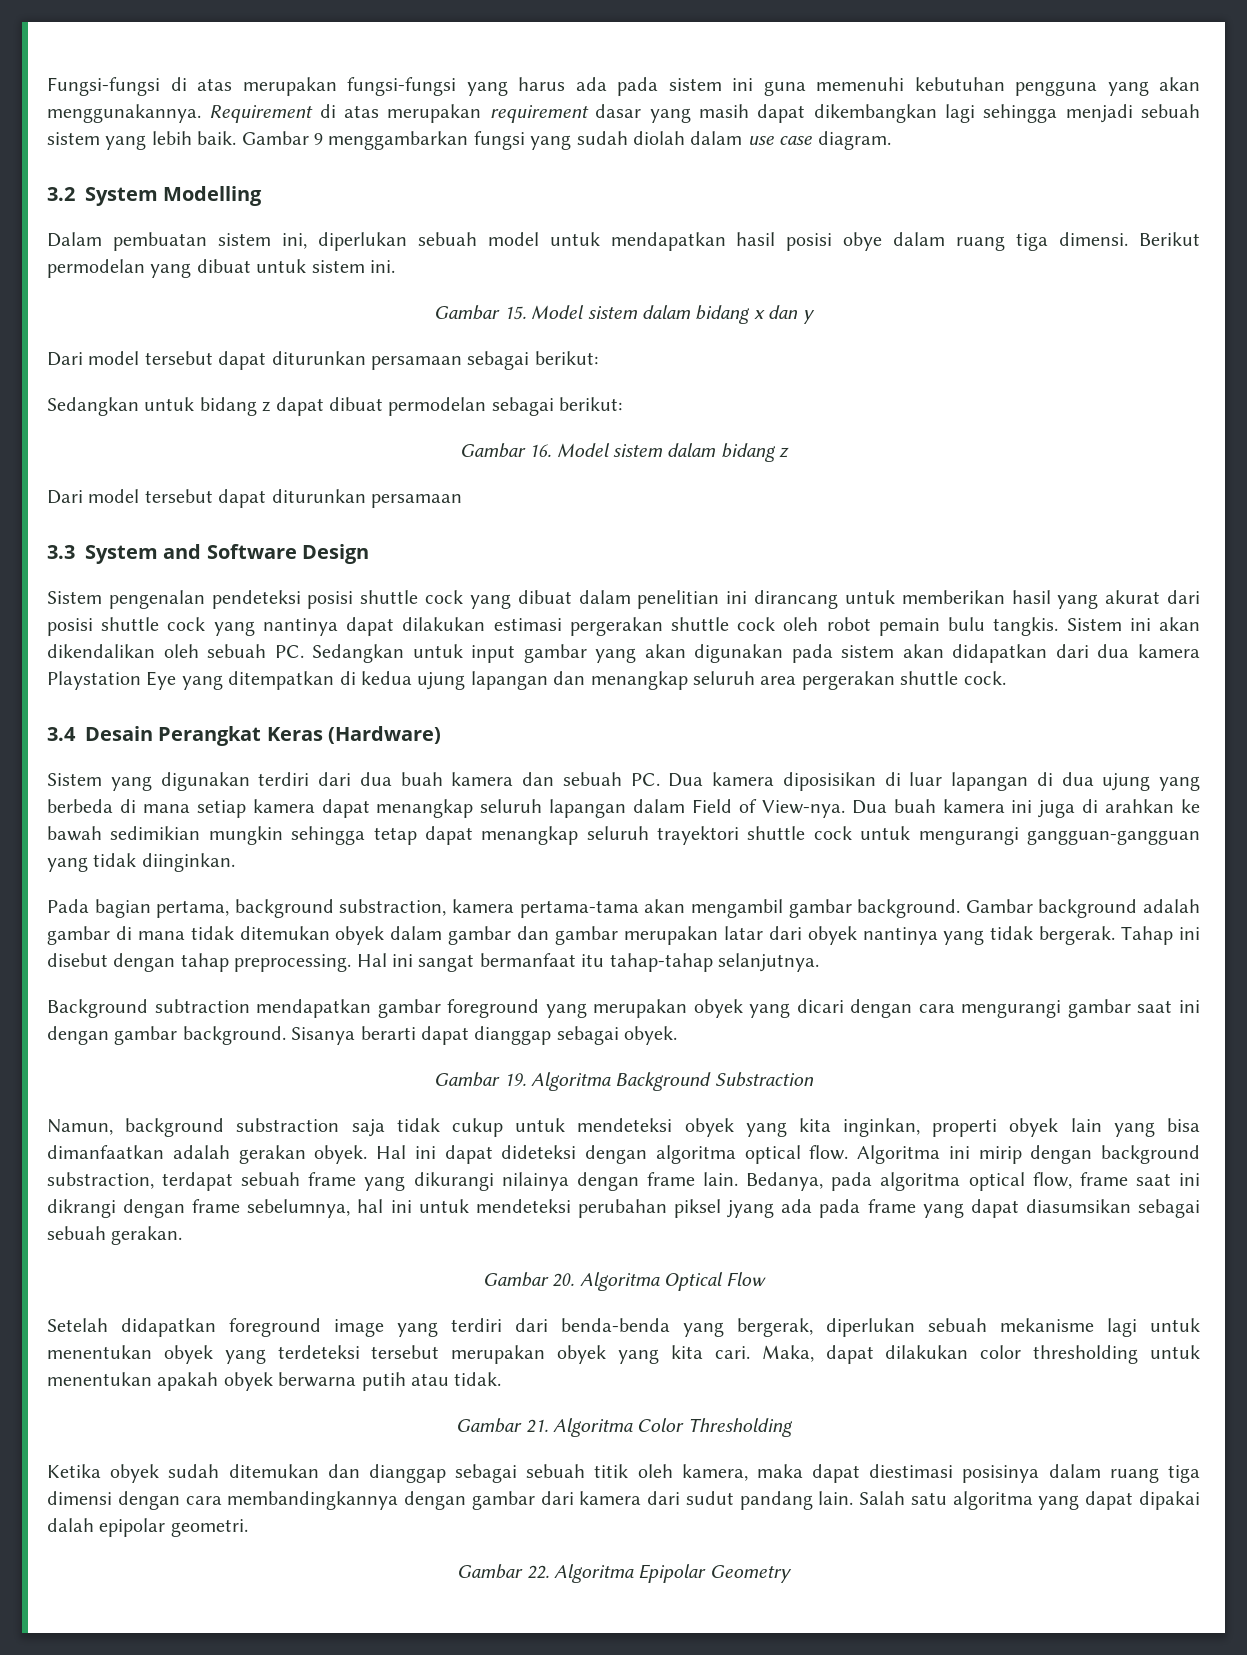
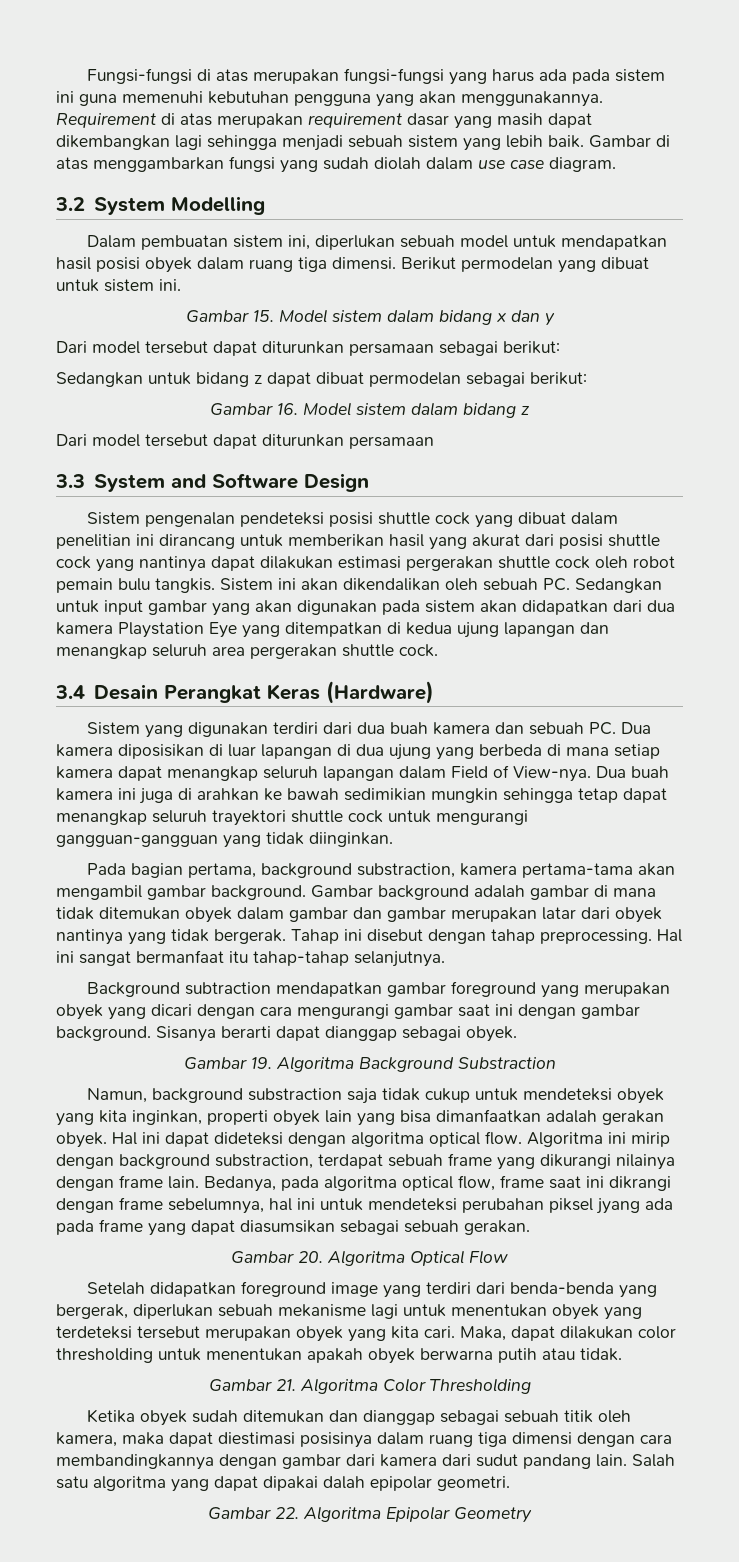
[314,133,323,145] 9 -> [656,135,670,147] [56,157,88,170] di atas
[843,232,883,251] obye -> [145,257,192,273] obyek

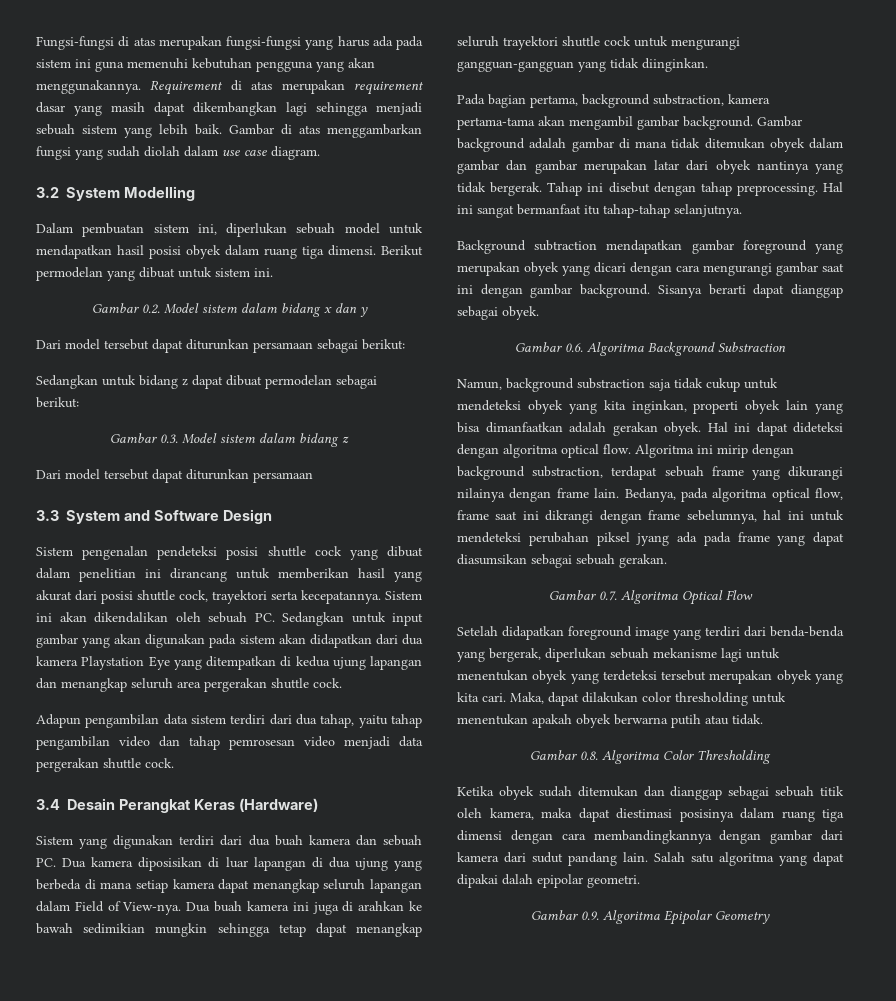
[252,310,274,322] 15. -> [141,304,160,314] 0.2.
[277,403,298,415] 16. -> [160,434,178,443] 0.3.
[56,556,675,572] [56,578,215,593] cock yang nantinya dapat dilakukan estimasi pergerakan shuttle cock oleh robot pemain bulu tangkis. -> [179,590,381,604] cock, trayektori serta kecepatannya.
(438, 650) none -> [36,714,422,728] [36,736,423,750] [36,758,174,772] // Adapun pengambilan data sistem terdiri dari dua tahap, yaitu tahap pengambilan video dan tahap pemrosesan video menjadi data pergerakan shuttle cock.
[250,1057,272,1069] 19. -> [565,343,583,352] 0.6.
[298,1251,323,1263] 20. -> [598,591,617,601] 0.7.
[275,1379,296,1391] 21. -> [580,751,598,760] 0.8.
[275,1507,299,1519] 22. -> [581,911,599,920] 0.9.

